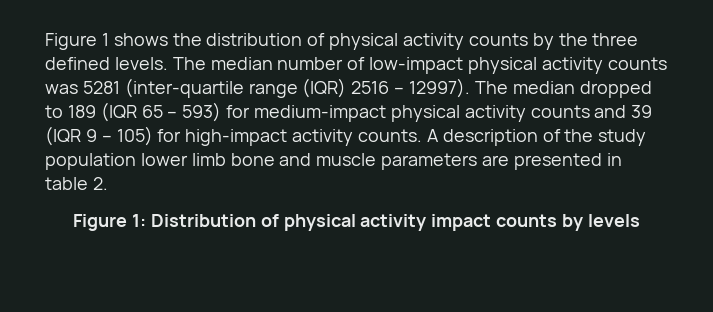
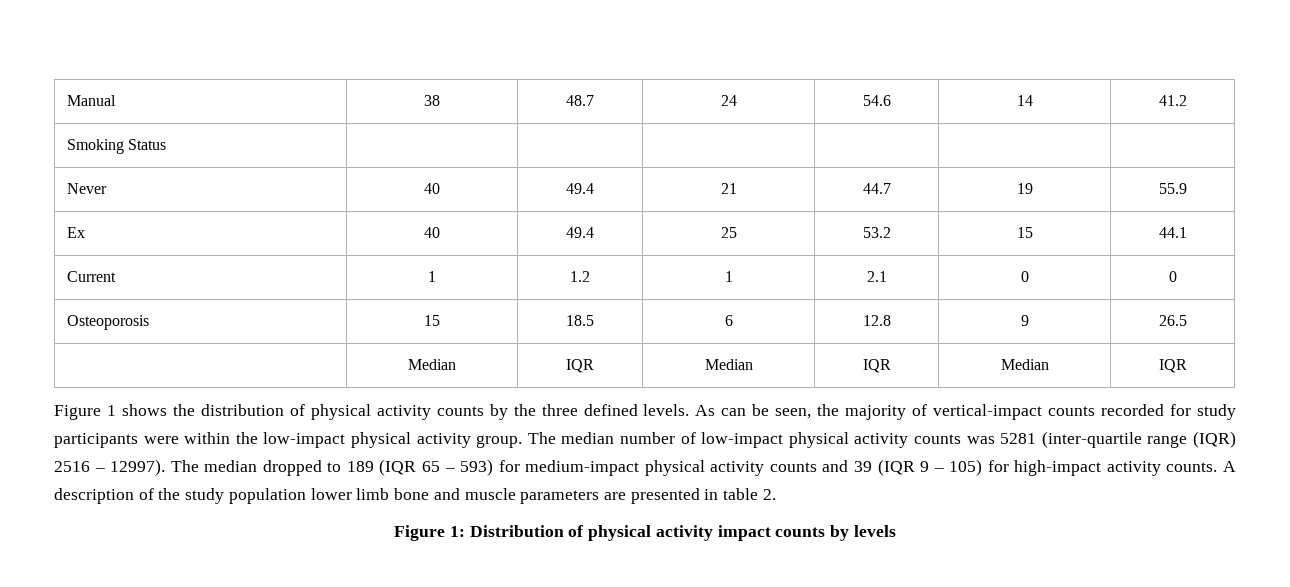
(45, 41) none -> [66,95,116,106] [424,95,440,106] [566,95,594,106] [720,95,737,106] [862,95,891,106] [1016,95,1033,106] [1158,95,1187,106] [66,139,166,154] [66,183,107,194] [424,183,440,194] [566,183,594,194] [720,183,737,194] [862,183,891,194] [1016,183,1033,194] [1158,183,1187,194] [66,227,85,238] [424,227,440,238] [566,227,594,238] [720,227,737,238] [862,227,891,238] [1016,227,1033,238] [1158,227,1187,238] [66,271,116,282] [428,271,436,282] [570,271,590,282] [724,271,733,282] [866,271,887,282] [1020,271,1029,282] [1168,271,1177,282] [66,315,149,330] [424,315,440,326] [566,315,594,326] [724,315,733,326] [862,315,891,326] [1020,315,1029,326] [1158,315,1187,326] [408,359,456,370] [566,359,594,373] [704,359,753,370] [862,359,891,373] [1000,359,1049,370] [1158,359,1187,373] Manual | 38 | 48.7 | 24 | 54.6 | 14 | 41.2 // Smoking Status | | | | | | // Never | 40 | 49.4 | 21 | 44.7 | 19 | 55.9 // Ex | 40 | 49.4 | 25 | 53.2 | 15 | 44.1 // Current | 1 | 1.2 | 1 | 2.1 | 0 | 0 // Osteoporosis | 15 | 18.5 | 6 | 12.8 | 9 | 26.5 // | Median | IQR | Median | IQR | Median | IQR //
(168, 63) none -> [695,404,1237,420] [54,432,523,448] As can be seen, the majority of vertical-impact counts recorded for study participants were within the low-impact physical activity group.

